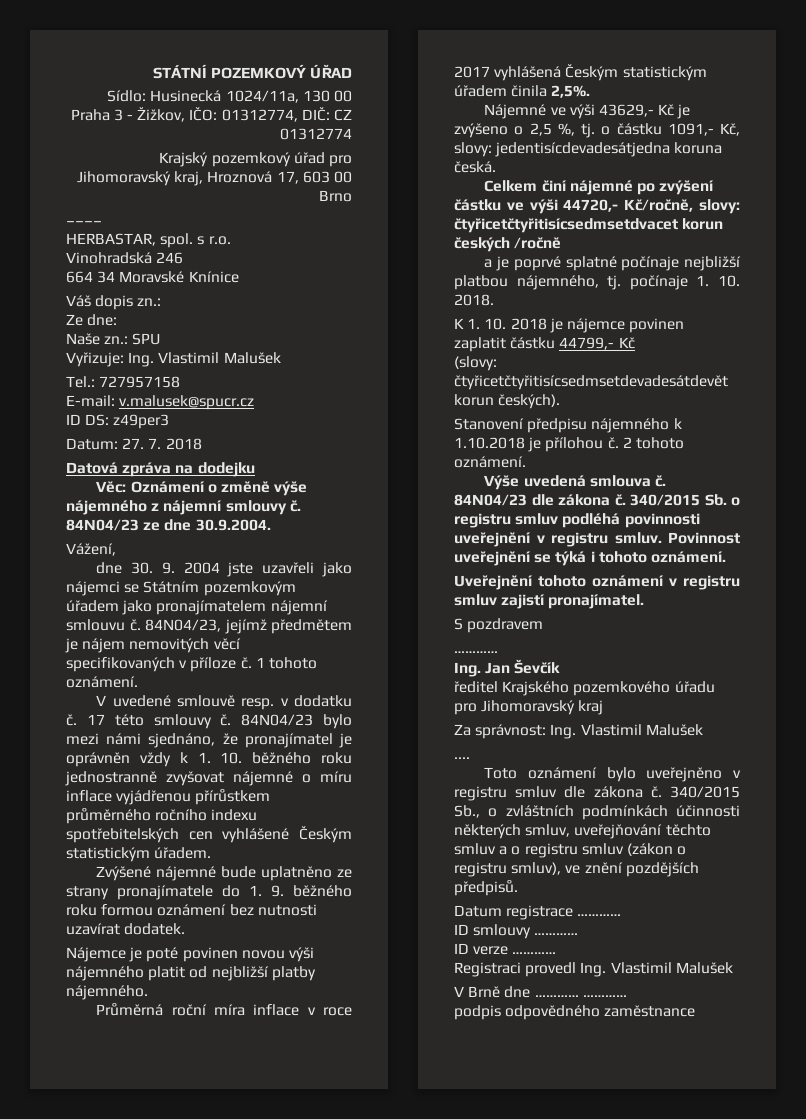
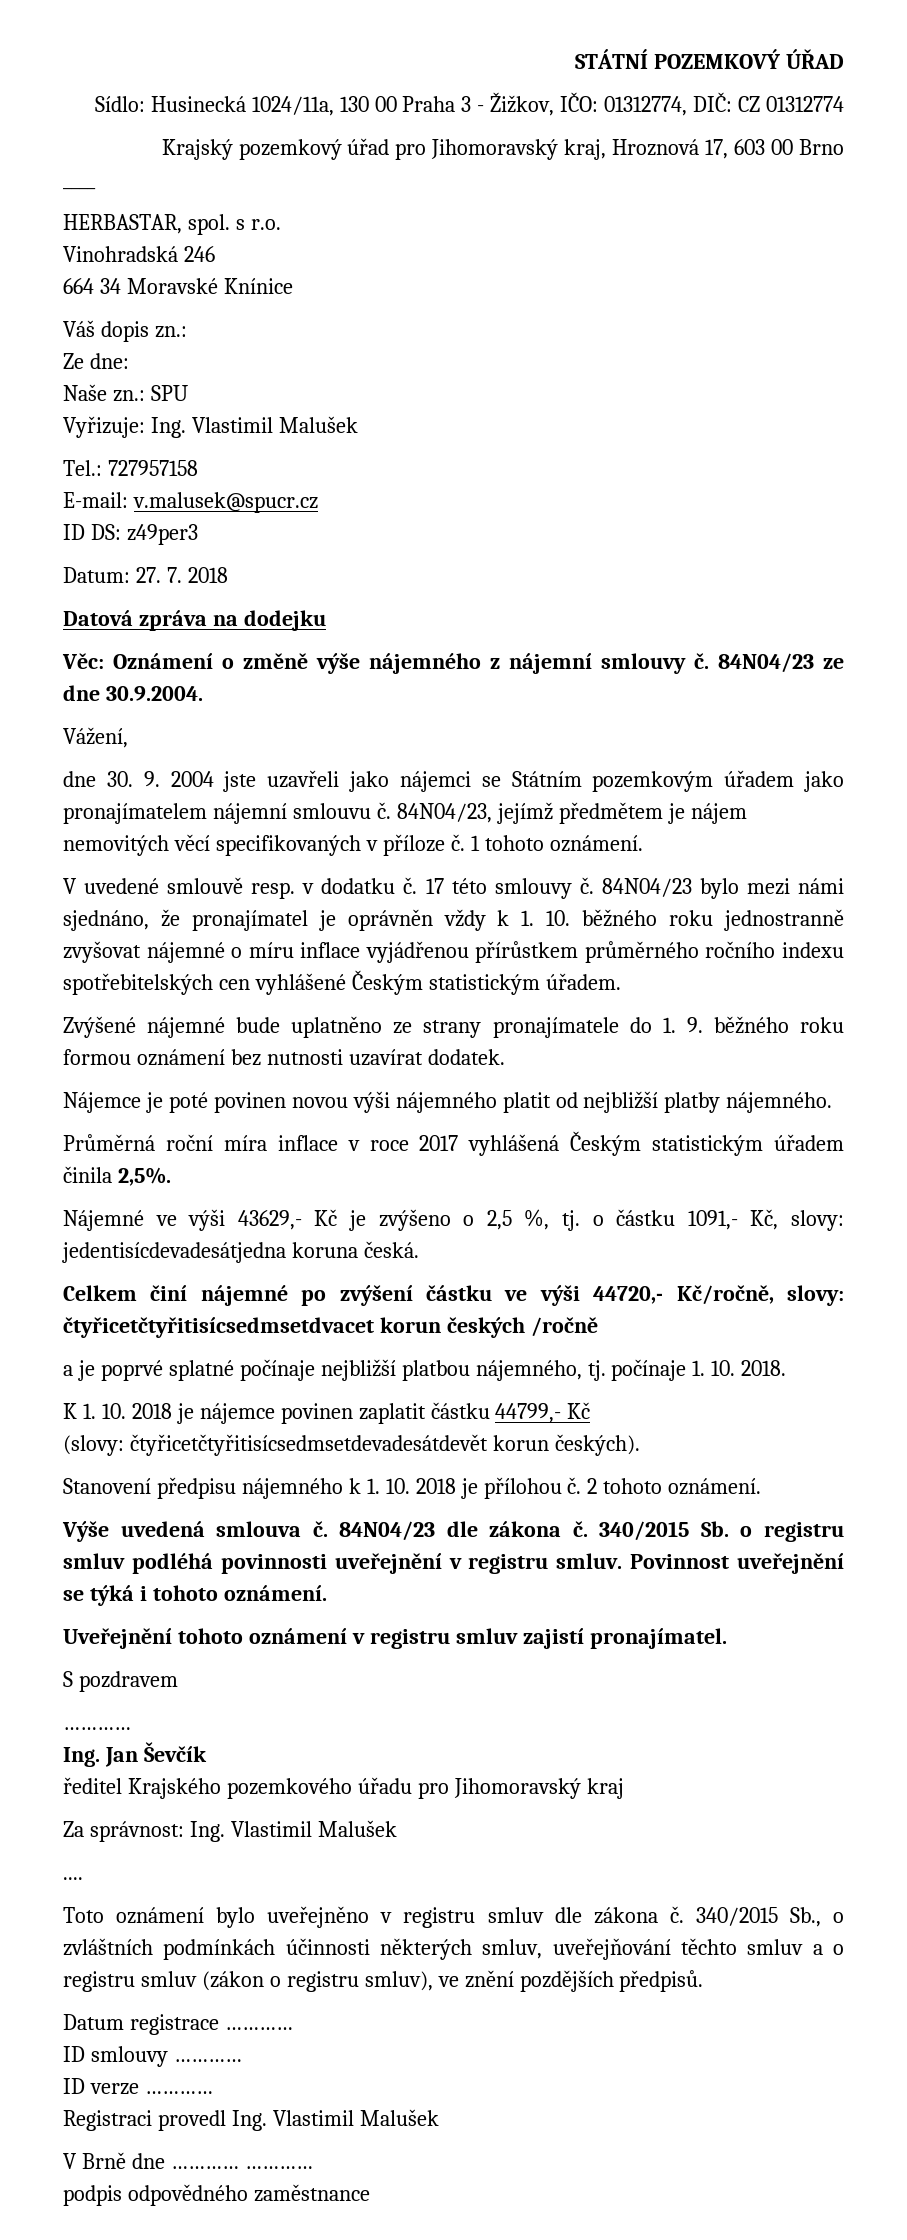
[454,437,525,449] 1.10.2018 -> [366,1478,456,1494] 1. 10. 2018

